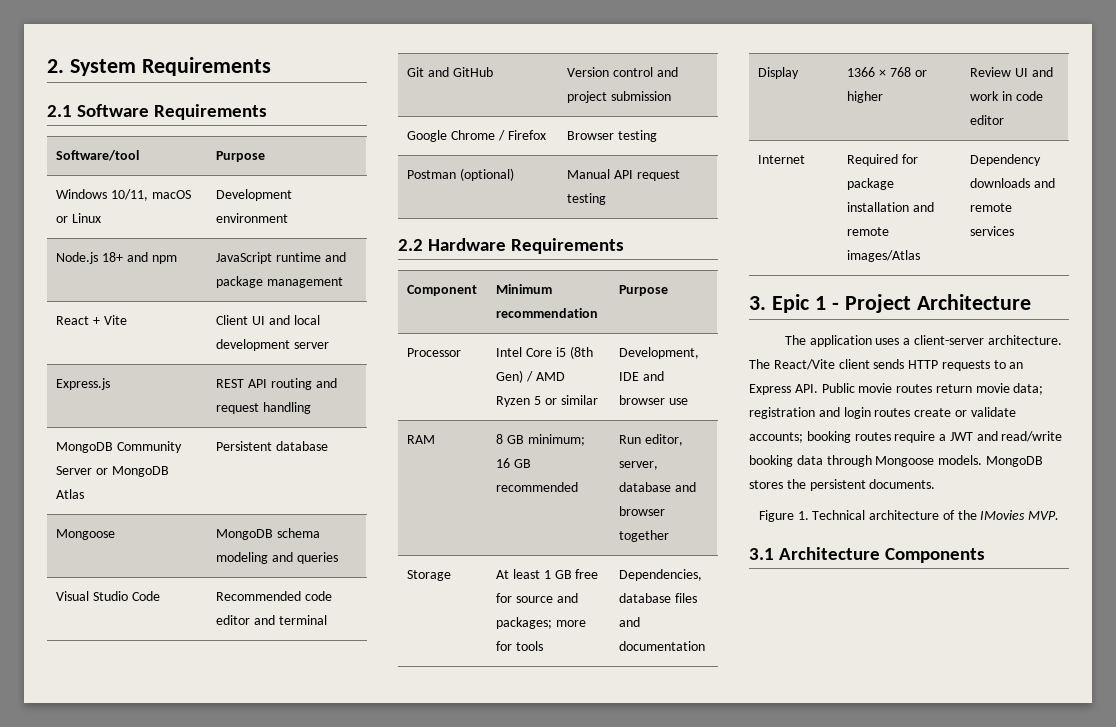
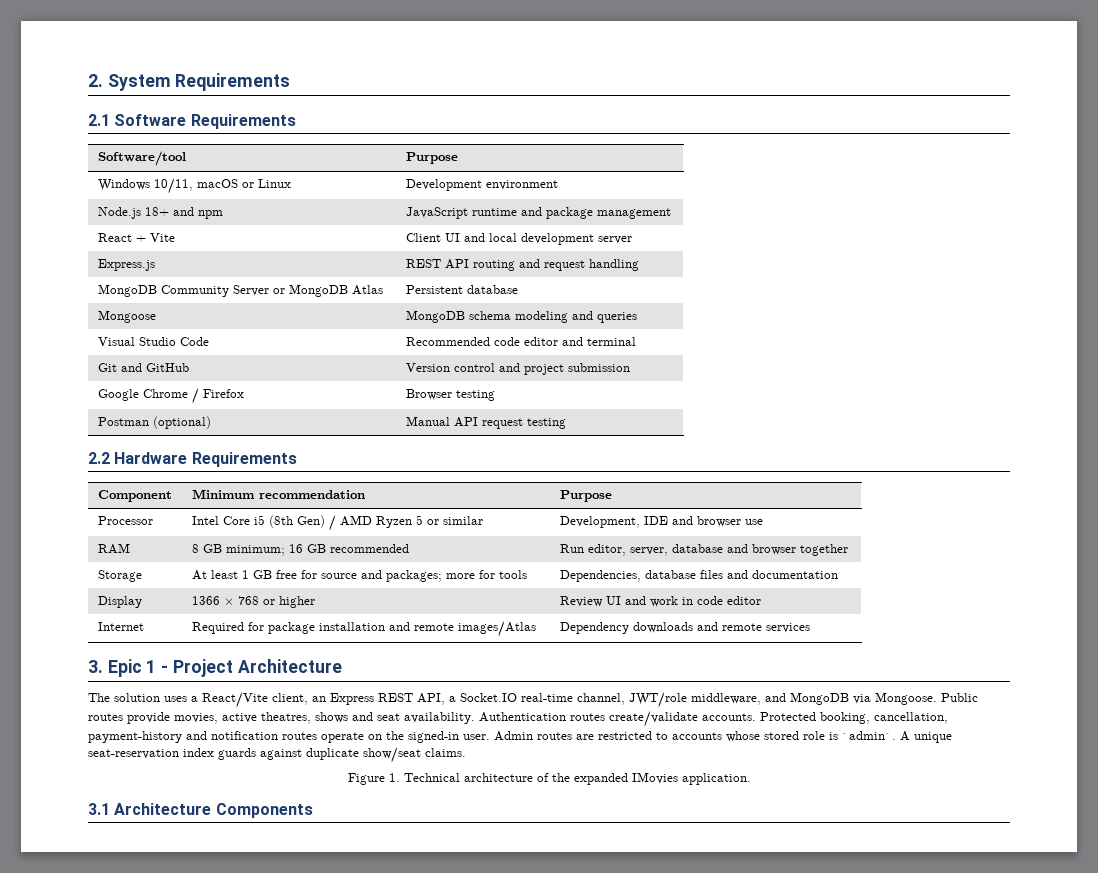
[809,335,872,347] application -> [114,693,160,702] solution
[913,335,1062,345] [749,359,1024,371] [749,383,1044,395] [749,407,1016,419] [749,431,1063,443] [749,455,1043,467] [749,479,936,491] client-server architecture. The React/Vite client sends HTTP requests to an Express API. Public movie routes return movie data; registration and login routes create or validate accounts; booking routes require a JWT and read/write booking data through Mongoose models. MongoDB stores the persistent documents. -> [202,692,978,708] [88,711,948,727] [88,731,952,743] [88,747,466,763] React/Vite client, an Express REST API, a Socket.IO real-time channel, JWT/role middleware, and MongoDB via Mongoose. Public routes provide movies, active theatres, shows and seat availability. Authentication routes create/validate accounts. Protected booking, cancellation, payment-history and notification routes operate on the signed-in user. Admin routes are restricted to accounts whose stored role is `admin`. A unique seat-reservation index guards against duplicate show/seat claims.
[980,510,1060,520] IMovies MVP. -> [573,772,751,785] expanded IMovies application.

